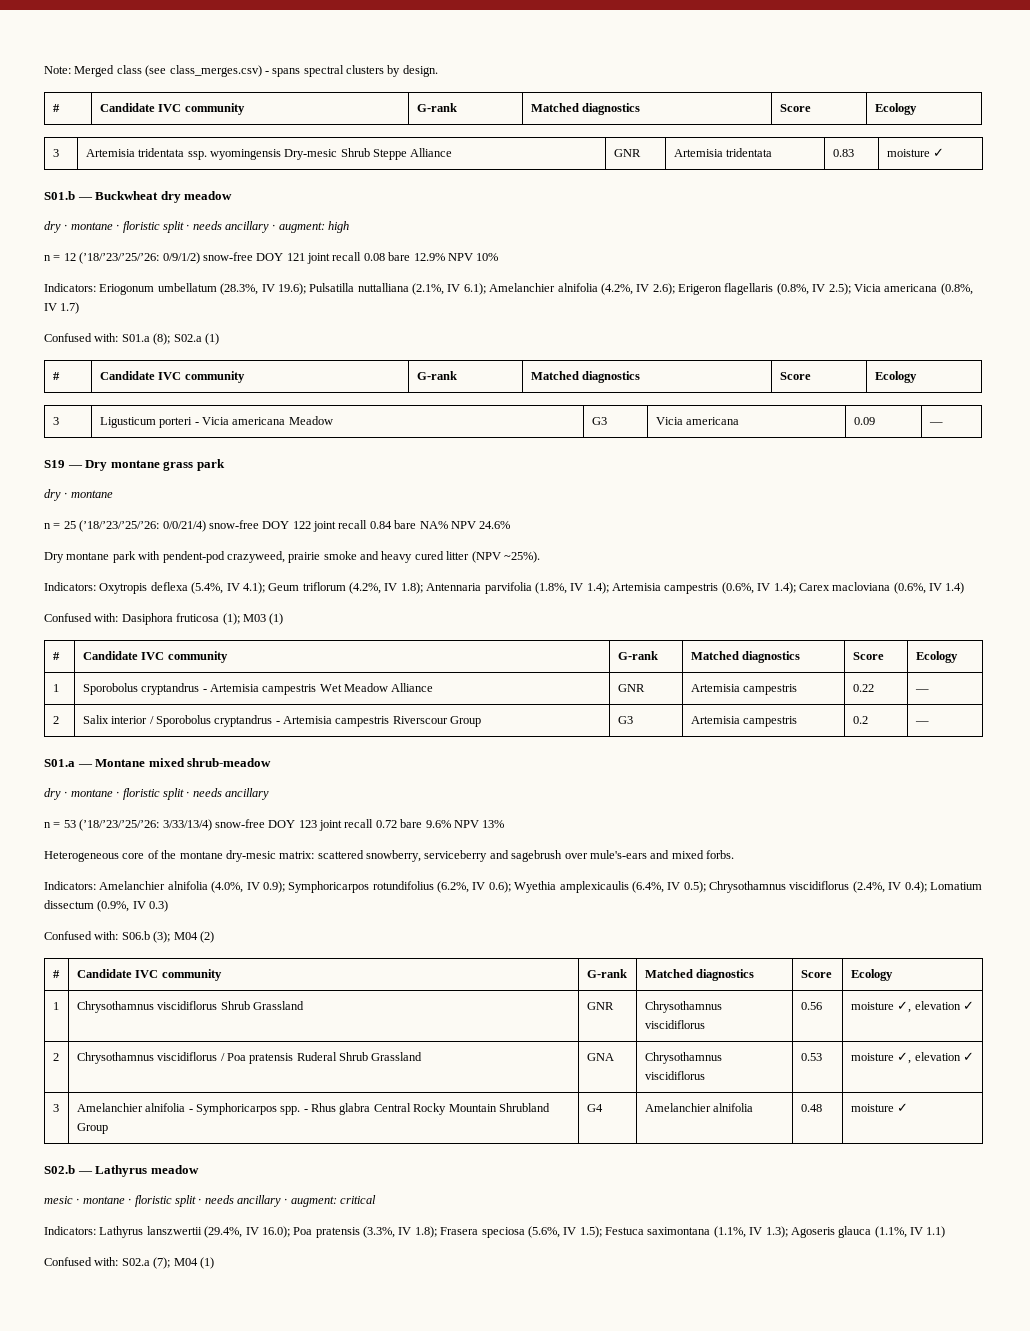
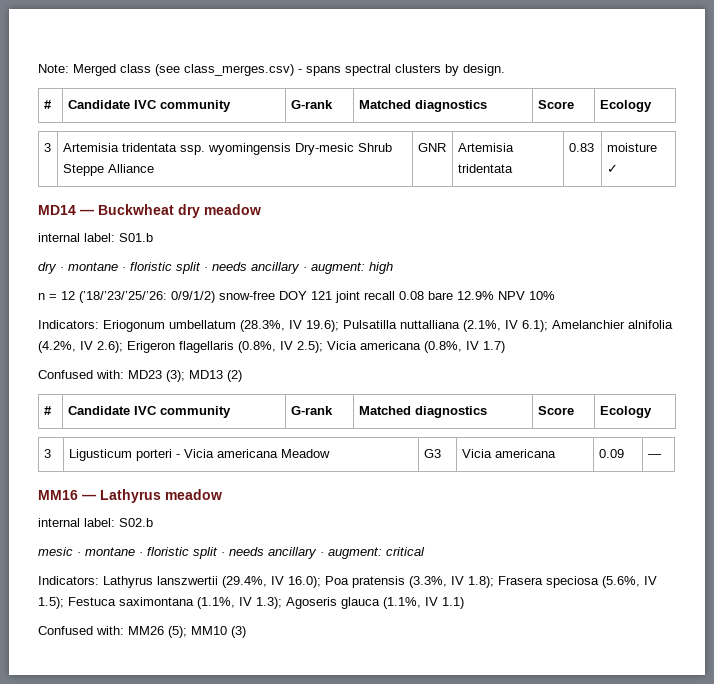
[44,191,75,200] S01.b -> [38,205,76,215] MD14
(233, 195) none -> [38,233,153,242] // internal label: S01.b
[121,333,219,345] S01.a (8); S02.a (1) -> [128,370,242,382] MD23 (3); MD13 (2)
[44,459,225,471] [44,489,113,501] [44,520,511,532] [44,551,540,563] [44,582,965,594] [44,613,284,625] [52,652,60,660] [82,651,228,663] [617,651,658,660] [690,651,801,663] [852,652,884,660] [915,651,958,663] [52,684,59,692] [82,683,434,695] [617,684,645,692] [690,684,798,695] [852,684,874,692] [914,689,929,692] [52,716,59,724] [82,715,482,727] [617,716,633,724] [690,716,798,727] [852,716,868,724] [914,721,929,724] [44,758,272,767] [44,788,269,800] [44,819,505,831] [44,850,734,862] [44,881,982,893] [44,900,169,912] [44,931,214,943] [52,970,60,978] [76,969,222,981] [586,969,627,978] [644,969,755,981] [800,970,832,978] [850,969,893,981] [52,1002,59,1010] [76,1001,304,1013] [586,1002,614,1010] [644,1001,722,1013] [644,1020,705,1029] [800,1002,822,1010] [850,1001,974,1013] [52,1053,59,1061] [76,1052,423,1064] [586,1053,614,1061] [644,1052,722,1064] [644,1071,705,1080] [800,1053,822,1061] [850,1052,974,1064] [52,1104,59,1112] [76,1103,550,1115] [76,1123,108,1134] [586,1104,603,1112] [644,1103,754,1112] [800,1104,822,1112] [850,1103,909,1112] [44,1165,75,1174] S19 — Dry montane grass park // dry · montane // n = 25 (’18/’23/’25/’26: 0/0/21/4) snow-free DOY 122 joint recall 0.84 bare NA% NPV 24.6% // Dry montane park with pendent-pod crazyweed, prairie smoke and heavy cured litter (NPV ~25%). // Indicators: Oxytropis deflexa (5.4%, IV 4.1); Geum triflorum (4.2%, IV 1.8); Antennaria parvifolia (1.8%, IV 1.4); Artemisia campestris (0.6%, IV 1.4); Carex macloviana (0.6%, IV 1.4) // Confused with: Dasiphora fruticosa (1); M03 (1) // # | Candidate IVC community | G-rank | Matched diagnostics | Score | Ecology // 1 | Sporobolus cryptandrus - Artemisia campestris Wet Meadow Alliance | GNR | Artemisia campestris | 0.22 | — // 2 | Salix interior / Sporobolus cryptandrus - Artemisia campestris Riverscour Group | G3 | Artemisia campestris | 0.2 | — // S01.a — Montane mixed shrub-meadow // dry · montane · floristic split · needs ancillary // n = 53 (’18/’23/’25/’26: 3/33/13/4) snow-free DOY 123 joint recall 0.72 bare 9.6% NPV 13% // Heterogeneous core of the montane dry-mesic matrix: scattered snowberry, serviceberry and sagebrush over mule's-ears and mixed forbs. // Indicators: Amelanchier alnifolia (4.0%, IV 0.9); Symphoricarpos rotundifolius (6.2%, IV 0.6); Wyethia amplexicaulis (6.4%, IV 0.5); Chrysothamnus viscidiflorus (2.4%, IV 0.4); Lomatium dissectum (0.9%, IV 0.3) // Confused with: S06.b (3); M04 (2) // # | Candidate IVC community | G-rank | Matched diagnostics | Score | Ecology // 1 | Chrysothamnus viscidiflorus Shrub Grassland | GNR | Chrysothamnus viscidiflorus | 0.56 | moisture ✓, elevation ✓ // 2 | Chrysothamnus viscidiflorus / Poa pratensis Ruderal Shrub Grassland | GNA | Chrysothamnus viscidiflorus | 0.53 | moisture ✓, elevation ✓ // 3 | Amelanchier alnifolia - Symphoricarpos spp. - Rhus glabra Central Rocky Mountain Shrubland Group | G4 | Amelanchier alnifolia | 0.48 | moisture ✓ // S02.b -> [38,490,78,500] MM16
(199, 1169) none -> [38,518,153,527] // internal label: S02.b
[121,1257,214,1269] S02.a (7); M04 (1) -> [128,626,246,638] MM26 (5); MM10 (3)

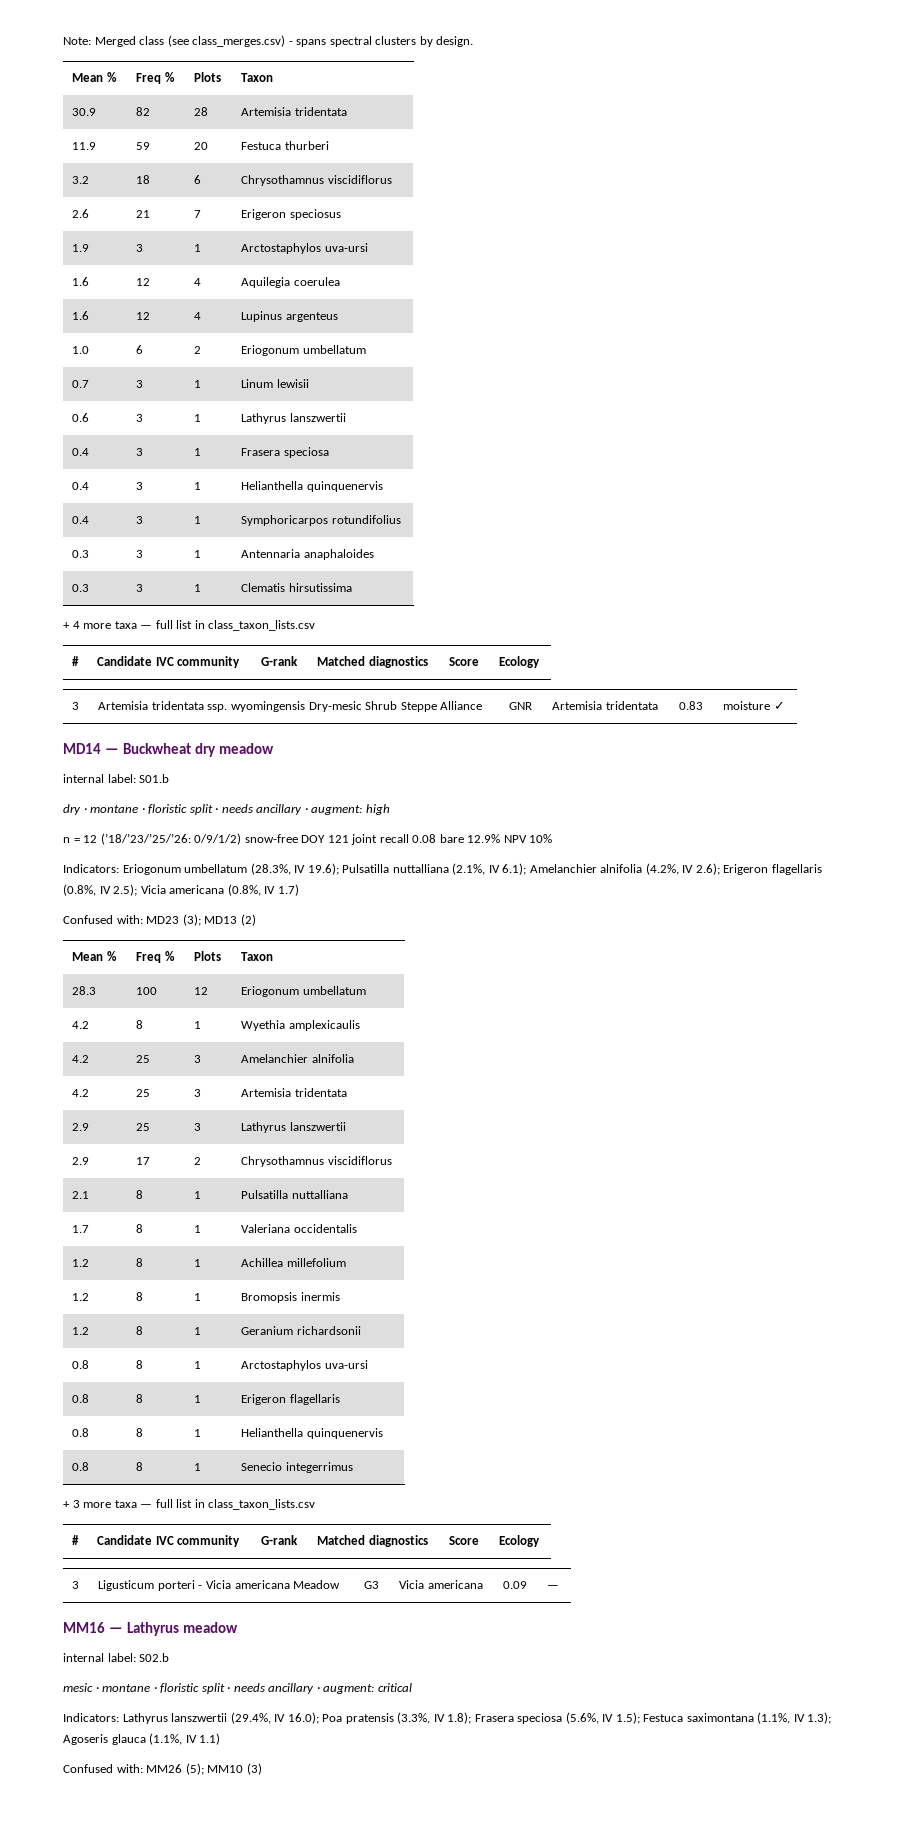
(505, 70) none -> [72,72,117,82] [136,72,175,84] [194,72,222,82] [241,73,274,82] [72,108,97,116] [136,107,151,116] [194,107,209,116] [241,107,347,116] [72,142,97,150] [136,142,151,150] [194,142,209,150] [241,141,329,150] [72,176,90,184] [136,175,151,184] [194,175,202,184] [241,175,392,186] [72,209,90,218] [136,210,151,218] [194,210,202,218] [241,209,341,220] [72,244,90,252] [136,244,144,252] [194,244,202,252] [241,243,368,254] [72,277,90,286] [136,278,151,286] [194,278,202,286] [241,277,340,288] [72,311,90,320] [136,312,151,320] [194,312,202,320] [241,311,338,322] [72,346,90,354] [136,345,144,354] [194,346,202,354] [241,345,366,356] [72,380,90,388] [136,380,144,388] [194,380,202,388] [241,379,309,388] [72,413,90,422] [136,414,144,422] [194,414,202,422] [241,413,346,424] [72,448,90,456] [136,448,144,456] [194,448,202,456] [241,447,329,458] [72,482,90,490] [136,482,144,490] [194,482,202,490] [241,481,383,492] [72,516,90,524] [136,516,144,524] [194,516,202,524] [241,515,401,526] [72,550,90,558] [136,550,144,558] [194,550,202,558] [241,549,374,560] [72,584,90,592] [136,584,144,592] [194,584,202,592] [241,583,352,592] [63,620,316,631] // Mean % | Freq % | Plots | Taxon // 30.9 | 82 | 28 | Artemisia tridentata // 11.9 | 59 | 20 | Festuca thurberi // 3.2 | 18 | 6 | Chrysothamnus viscidiflorus // 2.6 | 21 | 7 | Erigeron speciosus // 1.9 | 3 | 1 | Arctostaphylos uva-ursi // 1.6 | 12 | 4 | Aquilegia coerulea // 1.6 | 12 | 4 | Lupinus argenteus // 1.0 | 6 | 2 | Eriogonum umbellatum // 0.7 | 3 | 1 | Linum lewisii // 0.6 | 3 | 1 | Lathyrus lanszwertii // 0.4 | 3 | 1 | Frasera speciosa // 0.4 | 3 | 1 | Helianthella quinquenervis // 0.4 | 3 | 1 | Symphoricarpos rotundifolius // 0.3 | 3 | 1 | Antennaria anaphaloides // 0.3 | 3 | 1 | Clematis hirsutissima // + 4 more taxa — full list in class_taxon_lists.csv
(242, 376) none -> [72,951,117,961] [136,951,175,963] [194,951,222,961] [241,952,274,961] [72,986,97,995] [136,987,158,995] [194,987,209,995] [241,986,366,997] [72,1021,90,1029] [136,1020,144,1029] [194,1021,202,1029] [241,1020,360,1031] [72,1055,90,1063] [136,1055,151,1063] [194,1055,202,1063] [241,1054,354,1063] [72,1089,90,1097] [136,1089,151,1097] [194,1089,202,1097] [241,1088,347,1097] [72,1123,90,1131] [136,1123,151,1131] [194,1123,202,1131] [241,1122,346,1133] [72,1157,90,1165] [136,1157,151,1165] [194,1157,202,1165] [241,1156,392,1167] [72,1191,90,1199] [136,1190,144,1199] [194,1191,202,1199] [241,1190,348,1199] [72,1225,90,1233] [136,1224,144,1233] [194,1225,202,1233] [241,1224,357,1233] [72,1259,90,1267] [136,1258,144,1267] [194,1259,202,1267] [241,1258,346,1267] [72,1293,90,1301] [136,1292,144,1301] [194,1293,202,1301] [241,1292,340,1303] [72,1327,90,1335] [136,1326,144,1335] [194,1327,202,1335] [241,1326,361,1335] [72,1360,90,1369] [136,1360,144,1369] [194,1361,202,1369] [241,1360,368,1371] [72,1394,90,1403] [136,1394,144,1403] [194,1395,202,1403] [241,1394,340,1405] [72,1428,90,1437] [136,1428,144,1437] [194,1429,202,1437] [241,1428,383,1439] [72,1462,90,1471] [136,1462,144,1471] [194,1463,202,1471] [241,1462,353,1473] [63,1499,316,1510] // Mean % | Freq % | Plots | Taxon // 28.3 | 100 | 12 | Eriogonum umbellatum // 4.2 | 8 | 1 | Wyethia amplexicaulis // 4.2 | 25 | 3 | Amelanchier alnifolia // 4.2 | 25 | 3 | Artemisia tridentata // 2.9 | 25 | 3 | Lathyrus lanszwertii // 2.9 | 17 | 2 | Chrysothamnus viscidiflorus // 2.1 | 8 | 1 | Pulsatilla nuttalliana // 1.7 | 8 | 1 | Valeriana occidentalis // 1.2 | 8 | 1 | Achillea millefolium // 1.2 | 8 | 1 | Bromopsis inermis // 1.2 | 8 | 1 | Geranium richardsonii // 0.8 | 8 | 1 | Arctostaphylos uva-ursi // 0.8 | 8 | 1 | Erigeron flagellaris // 0.8 | 8 | 1 | Helianthella quinquenervis // 0.8 | 8 | 1 | Senecio integerrimus // + 3 more taxa — full list in class_taxon_lists.csv

